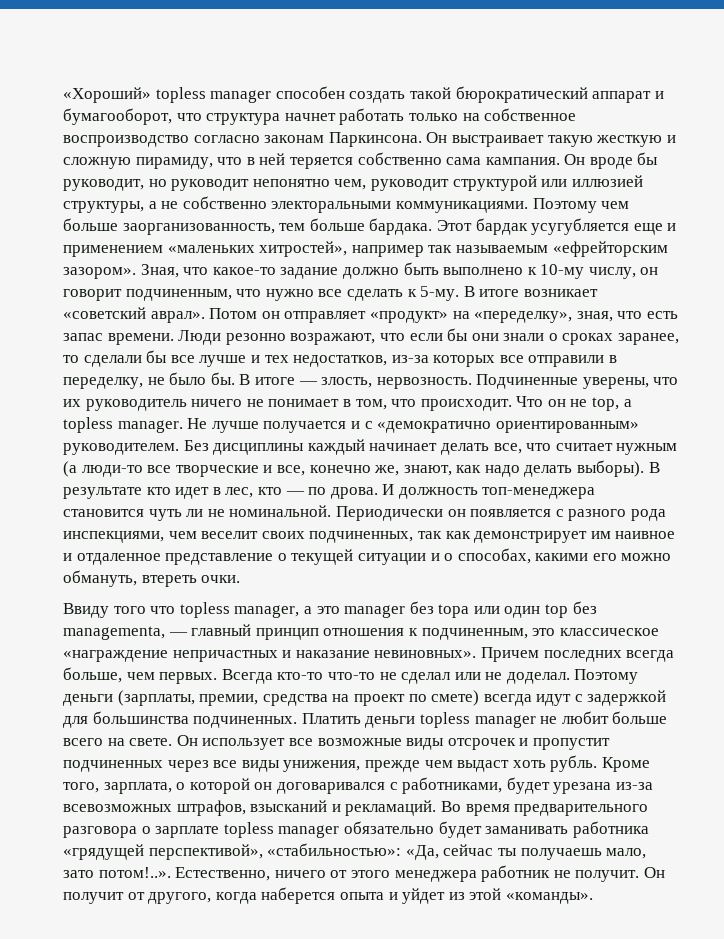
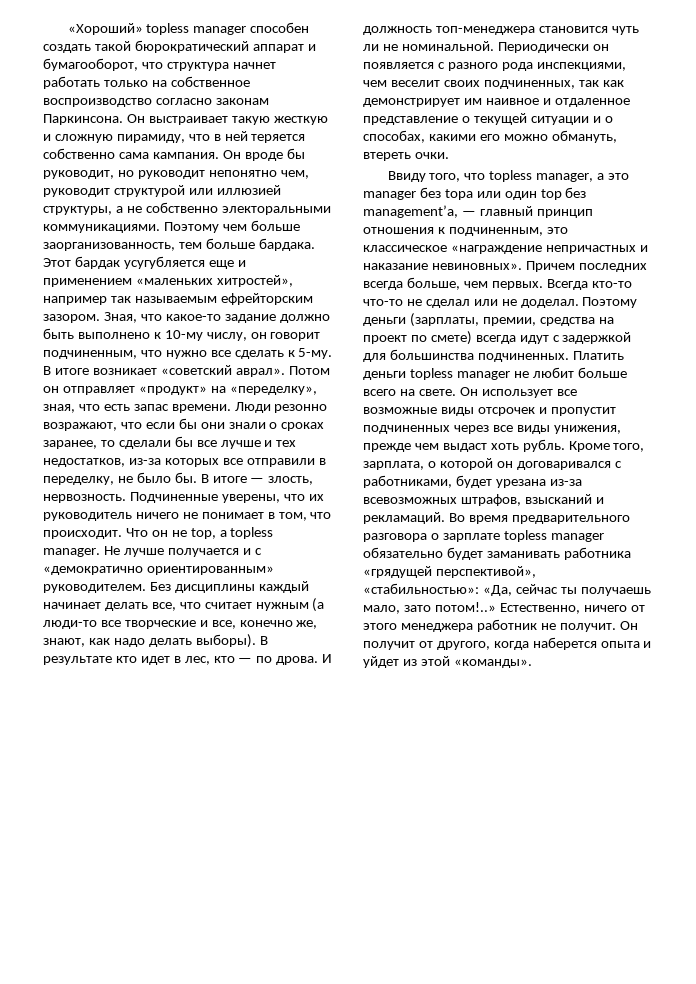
[552,241,668,257] [63,267,136,279] «ефрейторским зазором». -> [220,293,313,305] [43,314,100,323] ефрейторским зазором.
[113,606,146,614] того -> [429,173,461,182] того,
[63,626,165,640] managementа, -> [363,205,458,218] management’а,
[98,867,171,878] потом!..». -> [434,602,496,612] потом!..»

